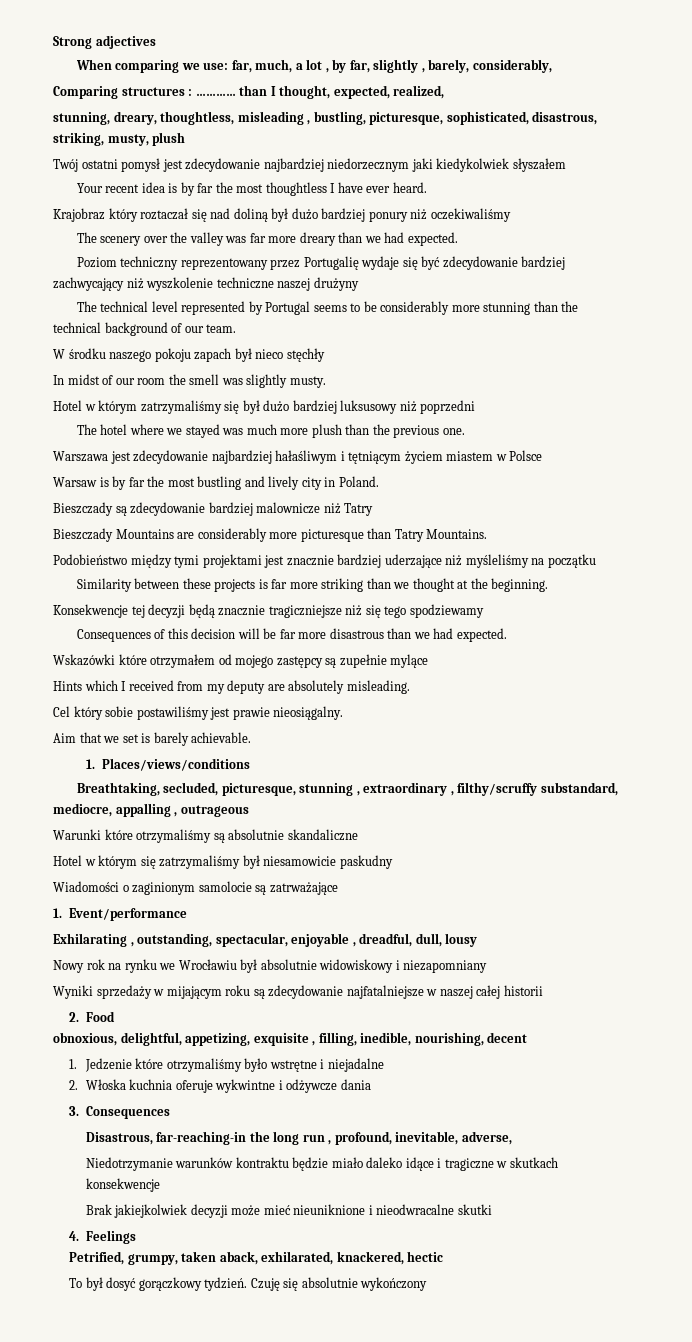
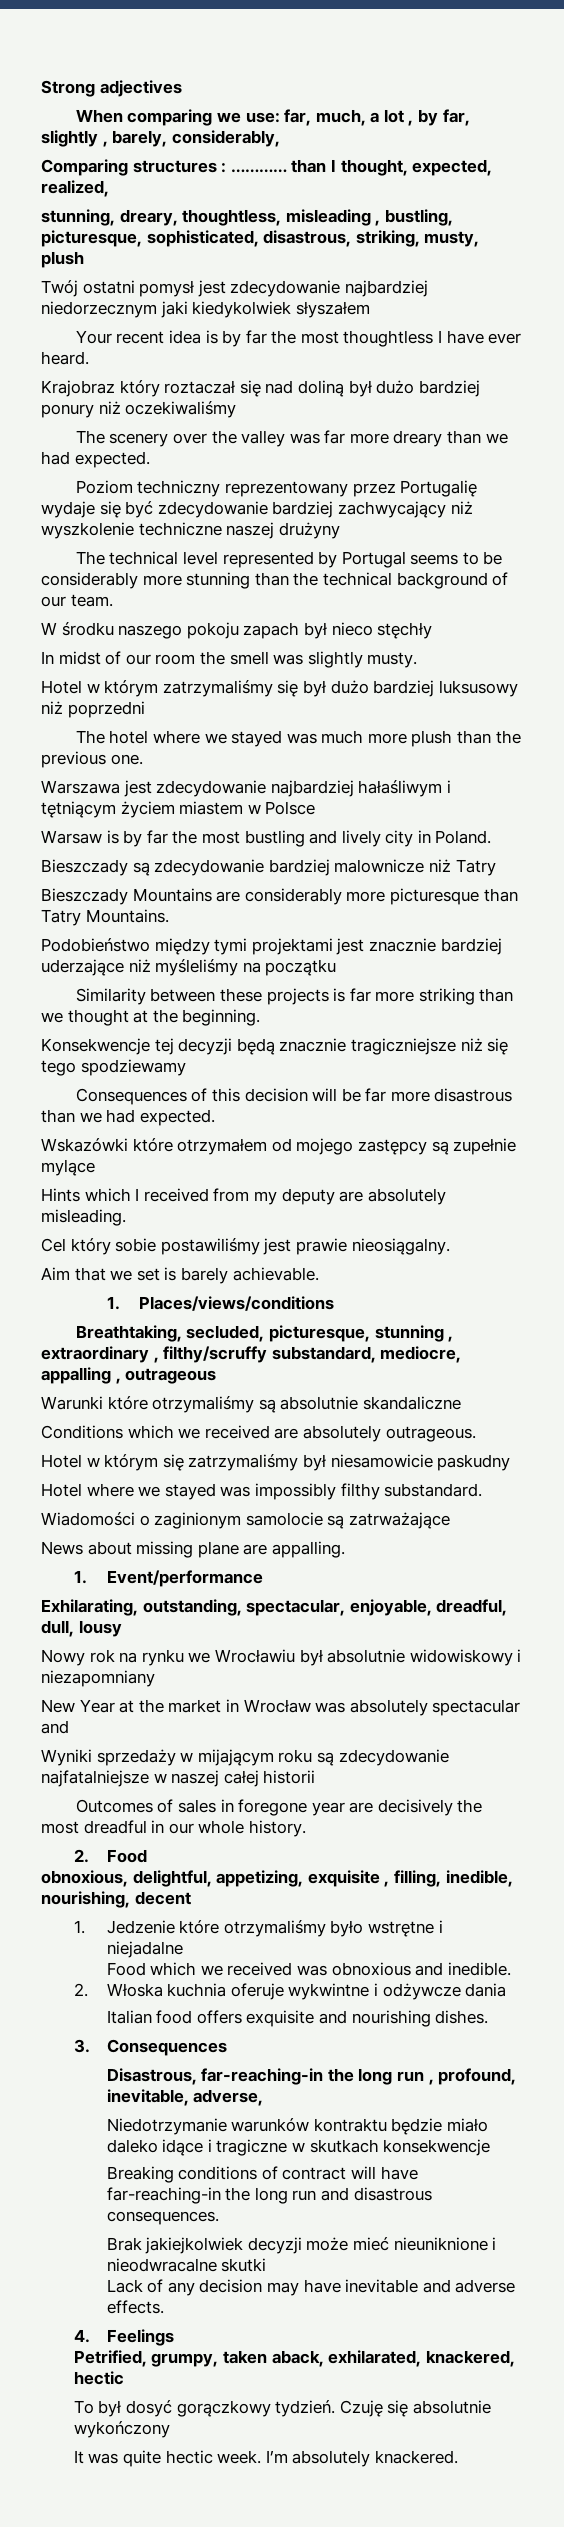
(358, 835) none -> [41,1425,476,1442] // Conditions which we received are absolutely outrageous.
(393, 862) none -> [41,1483,483,1500] // Hotel where we stayed was impossibly filthy substandard.
[53,908,188,921] [53,933,356,947] 1. Event/performance // Exhilarating , outstanding, spectacular, enjoyable , -> [41,1541,345,1558] [73,1570,263,1587] [41,1599,432,1616] News about missing plane are appalling. // 1. Event/performance // Exhilarating, outstanding, spectacular, enjoyable,
(488, 966) none -> [41,1699,521,1716] [41,1720,69,1734] // New Year at the market in Wrocław was absolutely spectacular and
(543, 990) none -> [75,1799,483,1816] [41,1820,306,1837] // Outcomes of sales in foregone year are decisively the most dreadful in our whole history.
(384, 1065) none -> [106,1962,511,1976] // Food which we received was obnoxious and inedible.
(371, 1084) none -> [106,2010,489,2027] // Italian food offers exquisite and nourishing dishes.
(160, 1185) none -> [106,2166,418,2183] [106,2187,432,2204] [106,2211,219,2225] // Breaking conditions of contract will have far-reaching-in the long run and disastrous consequences.
(492, 1209) none -> [106,2279,516,2296] [106,2300,164,2314] // Lack of any decision may have inevitable and adverse effects.
(428, 1284) none -> [73,2450,458,2467] // It was quite hectic week. I’m absolutely knackered.

